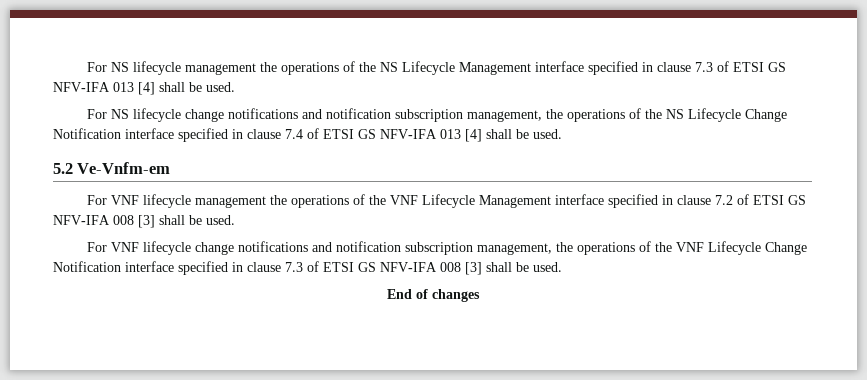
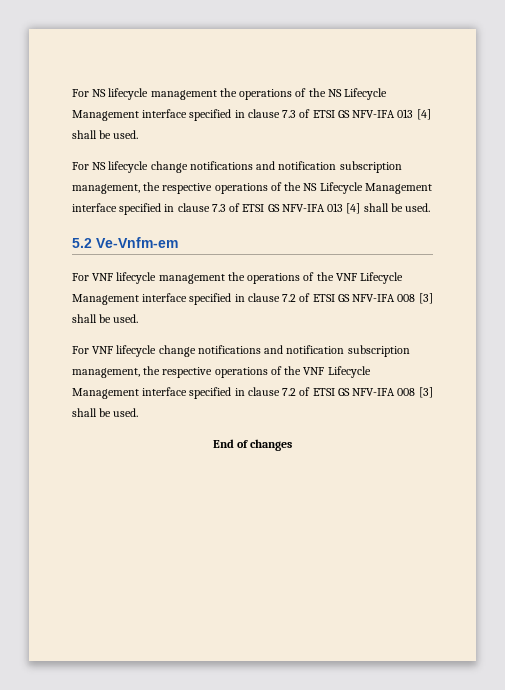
[567,108,788,122] [53,128,303,142] operations of the NS Lifecycle Change Notification interface specified in clause 7.4 -> [162,182,432,194] [72,203,226,215] respective operations of the NS Lifecycle Management interface specified in clause 7.3
[577,241,808,255] [53,261,303,275] operations of the VNF Lifecycle Change Notification interface specified in clause 7.3 -> [162,366,371,378] [72,387,297,399] respective operations of the VNF Lifecycle Management interface specified in clause 7.2

